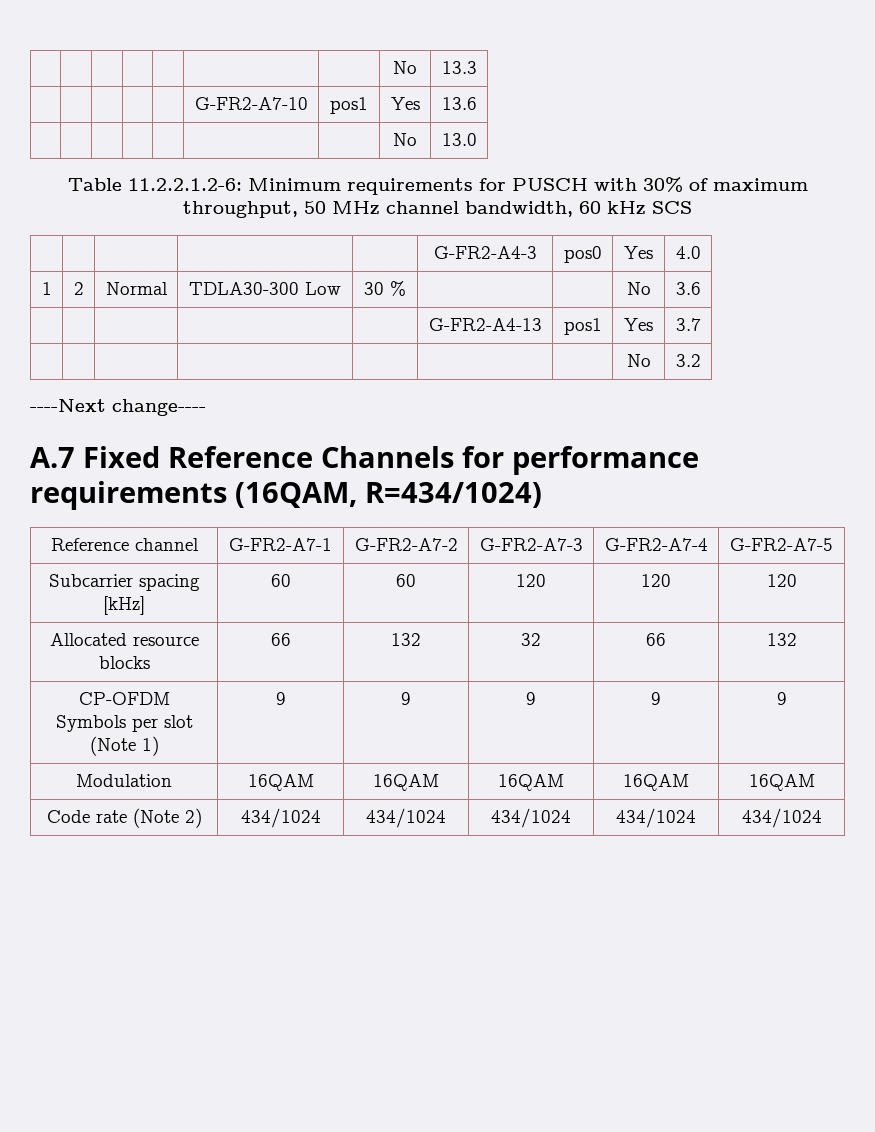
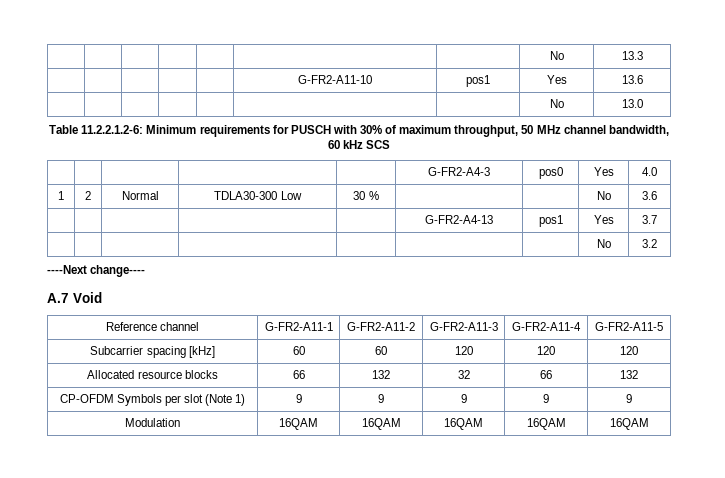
[194,97,308,110] G-FR2-A7-10 -> [298,75,372,84] G-FR2-A11-10
[83,446,699,475] [30,481,542,510] [50,538,199,551] [229,538,332,551] [354,538,458,551] [479,538,583,551] [604,538,708,551] [730,538,833,551] Fixed Reference Channels for performance requirements (16QAM, R=434/1024) // Reference channel | G-FR2-A7-1 | G-FR2-A7-2 | G-FR2-A7-3 | G-FR2-A7-4 | G-FR2-A7-5 -> [73,292,102,303] [105,322,200,331] [264,322,333,331] [347,322,415,331] [429,322,498,331] [512,322,581,331] [595,322,663,331] Void // Reference channel | G-FR2-A11-1 | G-FR2-A11-2 | G-FR2-A11-3 | G-FR2-A11-4 | G-FR2-A11-5
[46,808,202,828] [240,808,321,828] [366,808,446,828] [491,808,571,828] [616,808,696,828] [741,808,822,828] // Code rate (Note 2) | 434/1024 | 434/1024 | 434/1024 | 434/1024 | 434/1024 -> (649, 424) none

